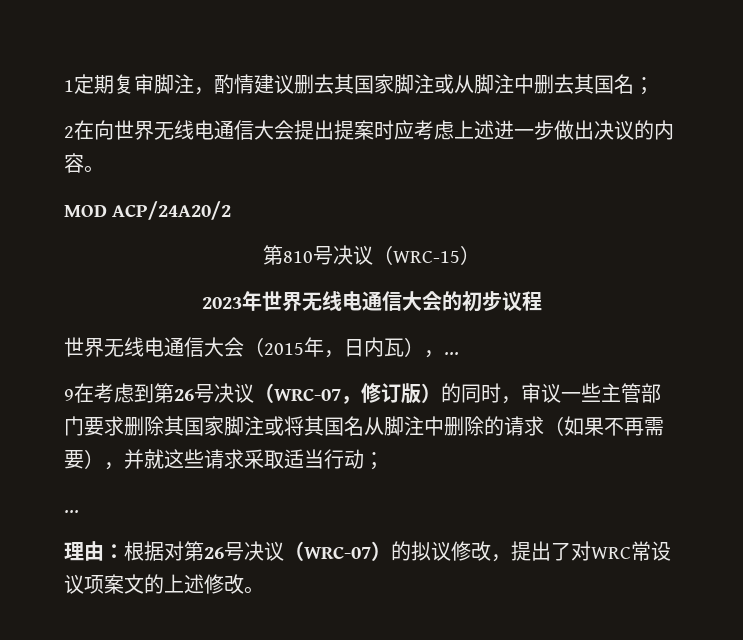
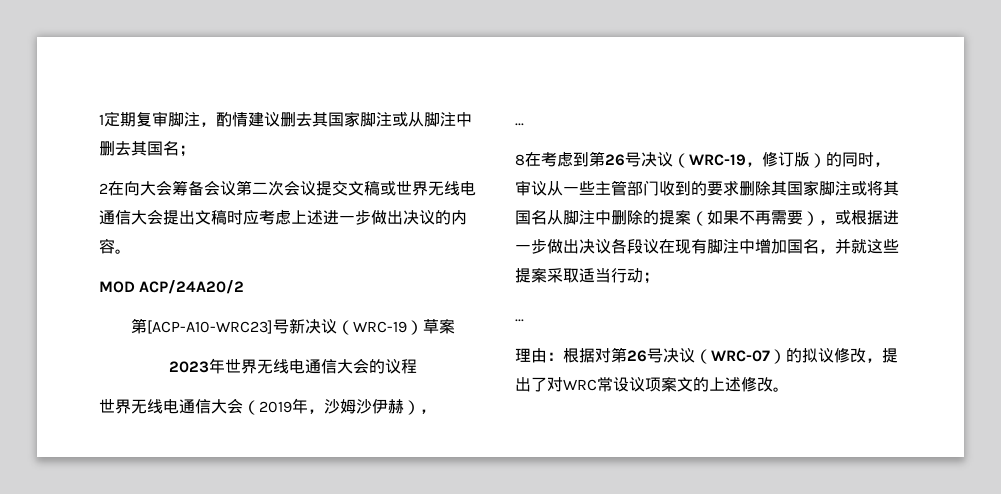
(114, 130) none -> [140,180,396,196] 大会筹备会议第二次会议提交文稿或
[334,120,374,140] 提案 -> [195,210,227,225] 文稿
[283,245,480,265] 810号决议（WRC-15） -> [146,318,455,335] [ACP-A10-WRC23]号新决议（WRC-19）草案
[461,291,502,312] 初步 -> (385, 366) none
[264,337,459,358] [64,389,74,401] 2015年，日内瓦），... // 9 -> [259,398,436,415] [515,123,524,126] [515,154,525,166] 2019年，沙姆沙伊赫）， // ... // 8
[274,388,341,401] WRC-07 -> [689,154,746,166] WRC-19
(561, 393) none -> [547,181,563,196] 从
(84, 426) none -> [659,181,707,196] 收到的
[504,416,544,436] 请求 -> [659,210,691,225] 提案
(124, 466) none -> [835,210,899,225] [515,238,835,254] 或根据进一步做出决议各段议在现有脚注中增加国名，
[204,449,244,469] 请求 -> [515,268,547,283] 提案

